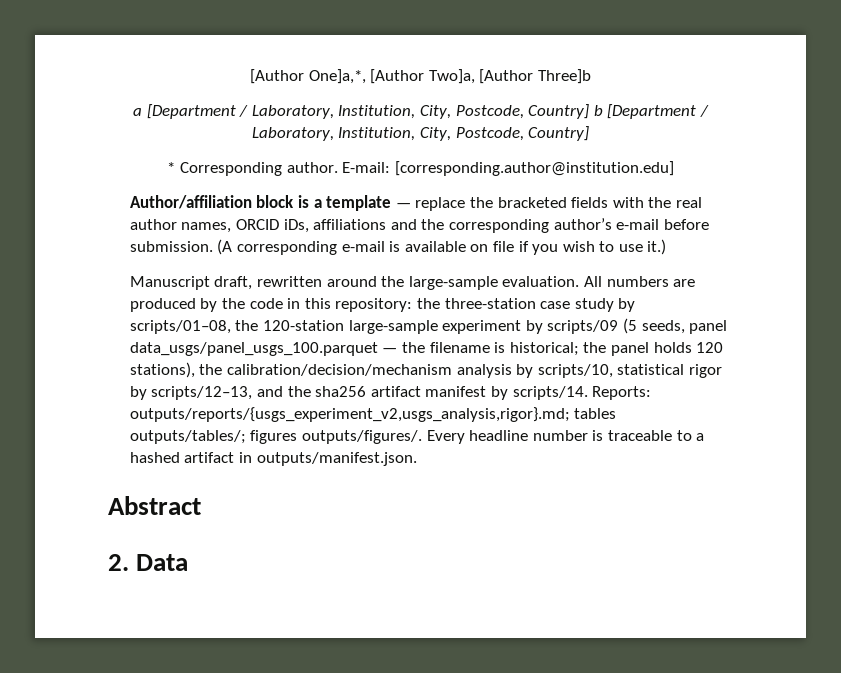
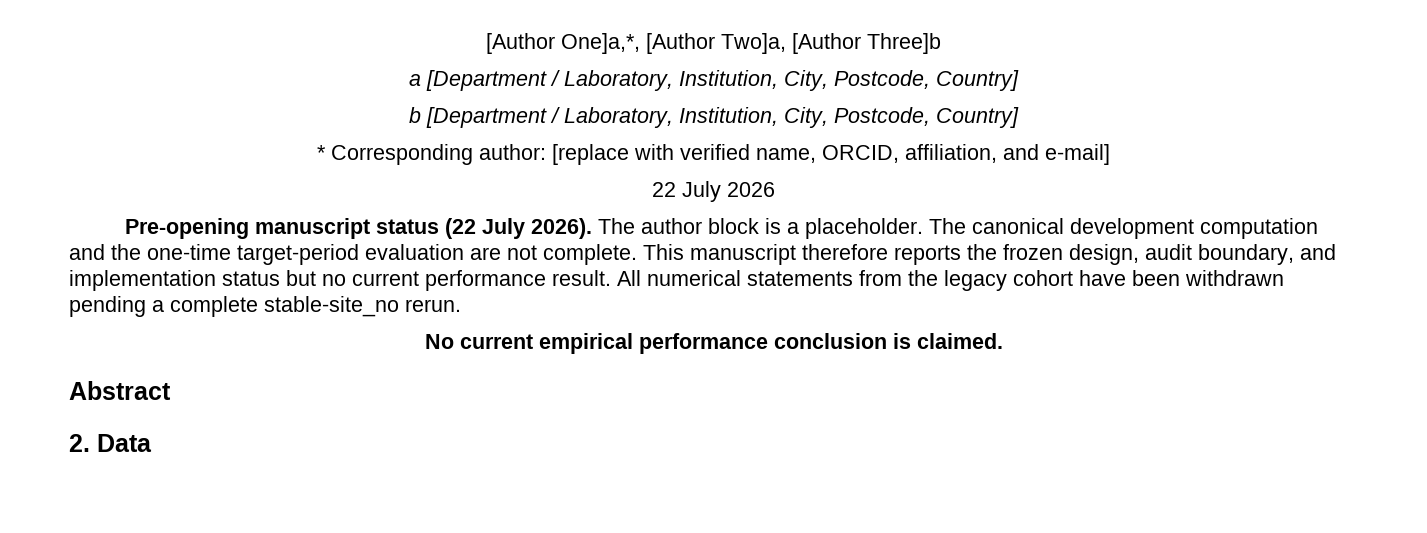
(590, 111) none -> (1019, 80) //
[286,161,674,176] [129,195,702,211] [129,218,709,233] [129,239,667,255] [129,276,696,290] [129,298,636,312] [129,318,728,334] [129,342,724,356] [129,362,722,378] [129,386,652,400] [129,407,617,422] [129,430,705,444] [129,452,417,466] author. E-mail: [corresponding.author@institution.edu] // Author/affiliation block is a template — replace the bracketed fields with the real author names, ORCID iDs, affiliations and the corresponding author’s e-mail before submission. (A corresponding e-mail is available on file if you wish to use it.) // Manuscript draft, rewritten around the large-sample evaluation. All numbers are produced by the code in this repository: the three-station case study by scripts/01–08, the 120-station large-sample experiment by scripts/09 (5 seeds, panel data_usgs/panel_usgs_100.parquet — the filename is historical; the panel holds 120 stations), the calibration/decision/mechanism analysis by scripts/10, statistical rigor by scripts/12–13, and the sha256 artifact manifest by scripts/14. Reports: outputs/reports/{usgs_experiment_v2,usgs_analysis,rigor}.md; tables outputs/tables/; figures outputs/figures/. Every headline number is traceable to a hashed artifact in outputs/manifest.json. -> [479,144,1110,165] [652,181,775,202] [124,218,1318,239] [69,244,1336,265] [69,270,1284,291] [69,296,461,317] [424,333,1003,354] author: [replace with verified name, ORCID, affiliation, and e-mail] // 22 July 2026 // Pre-opening manuscript status (22 July 2026). The author block is a placeholder. The canonical development computation and the one-time target-period evaluation are not complete. This manuscript therefore reports the frozen design, audit boundary, and implementation status but no current performance result. All numerical statements from the legacy cohort have been withdrawn pending a complete stable-site_no rerun. // No current empirical performance conclusion is claimed.

